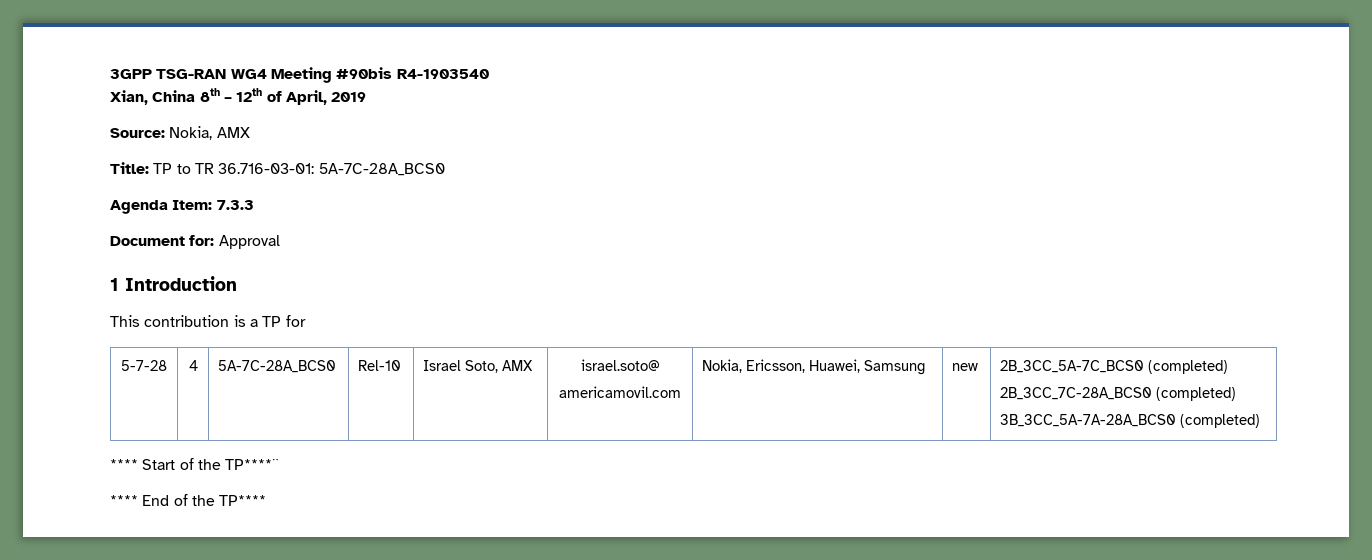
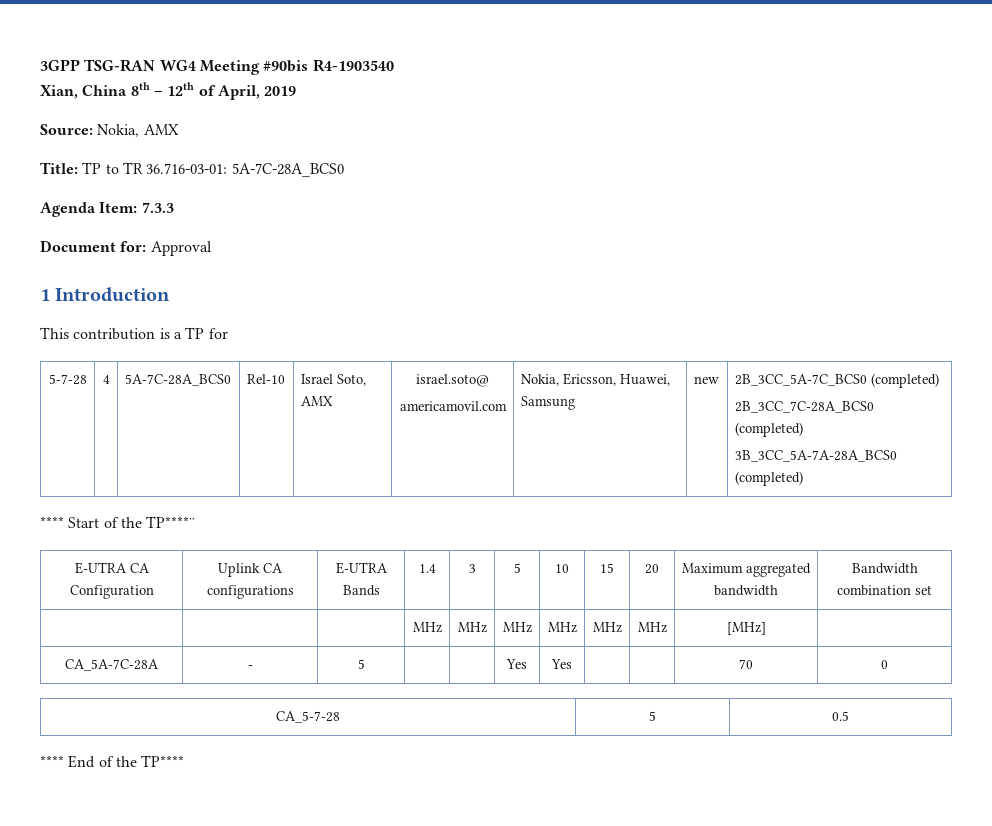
(280, 464) none -> [74,562,150,574] [69,585,154,599] [218,563,283,577] [206,585,294,599] [335,562,388,574] [342,585,380,596] [418,564,436,573] [468,564,476,573] [513,563,521,573] [555,564,569,573] [600,563,614,573] [645,564,659,574] [682,563,811,577] [714,585,778,596] [851,563,918,574] [837,585,932,596] [412,622,442,633] [457,622,487,633] [502,622,532,633] [547,622,577,633] [592,622,622,633] [637,622,667,633] [726,622,766,635] [65,659,159,671] [247,665,253,669] [357,659,365,669] [506,659,527,669] [551,659,572,669] [739,659,753,669] [881,660,888,669] [276,711,340,723] [649,711,656,721] [832,711,849,721] // E-UTRA CA Configuration | Uplink CA configurations | E-UTRA Bands | 1.4 | 3 | 5 | 10 | 15 | 20 | Maximum aggregated bandwidth | Bandwidth combination set // | | | MHz | MHz | MHz | MHz | MHz | MHz | [MHz] | // CA_5A-7C-28A | - | 5 | | | Yes | Yes | | | 70 | 0 // CA_5-7-28 | 5 | 0.5

